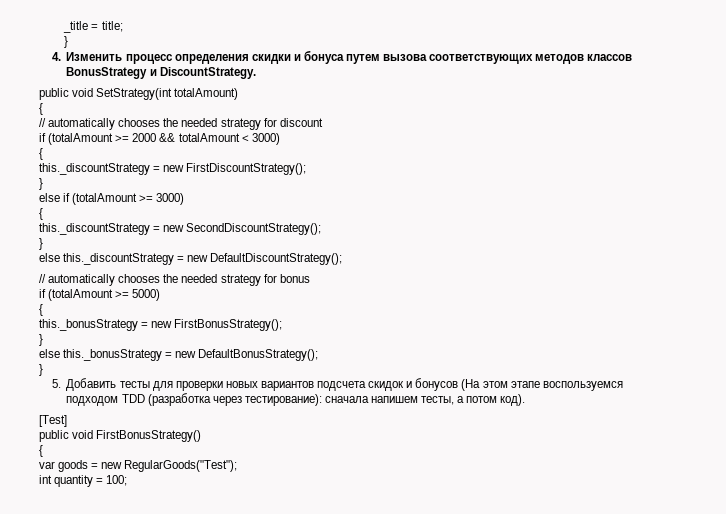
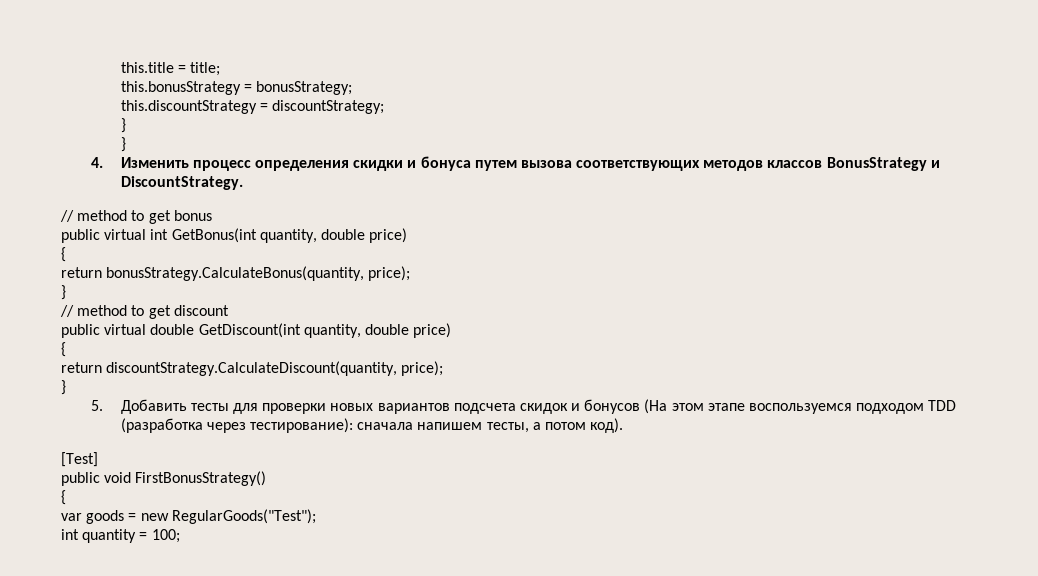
[63,21,89,33] _title -> [120,62,174,73] this.title
(123, 26) none -> [120,81,353,95] [120,100,385,114] [120,118,126,133] // this.bonusStrategy = bonusStrategy; // this.discountStrategy = discountStrategy; // }
[39,88,239,100] [39,103,43,115] [39,118,323,130] [39,133,280,145] [39,148,43,160] [39,163,307,175] [39,178,43,190] [39,193,185,205] [39,208,43,220] [39,223,322,235] [39,238,43,250] [39,253,343,265] [39,274,310,286] [39,289,161,301] [39,304,43,316] [39,319,283,331] [39,334,43,346] [39,349,319,361] public void SetStrategy(int totalAmount) // { // // automatically chooses the needed strategy for discount // if (totalAmount >= 2000 && totalAmount < 3000) // { // this._discountStrategy = new FirstDiscountStrategy(); // } // else if (totalAmount >= 3000) // { // this._discountStrategy = new SecondDiscountStrategy(); // } // else this._discountStrategy = new DefaultDiscountStrategy(); // // automatically chooses the needed strategy for bonus // if (totalAmount >= 5000) // { // this._bonusStrategy = new FirstBonusStrategy(); // } // else this._bonusStrategy = new DefaultBonusStrategy(); -> [60,210,212,224] [61,228,408,243] [61,247,66,262] [61,266,411,281] [61,285,66,300] [60,305,229,319] [61,323,452,338] [61,342,66,357] [61,361,444,376] // method to get bonus // public virtual int GetBonus(int quantity, double price) // { // return bonusStrategy.CalculateBonus(quantity, price); // } // // method to get discount // public virtual double GetDiscount(int quantity, double price) // { // return discountStrategy.CalculateDiscount(quantity, price);

